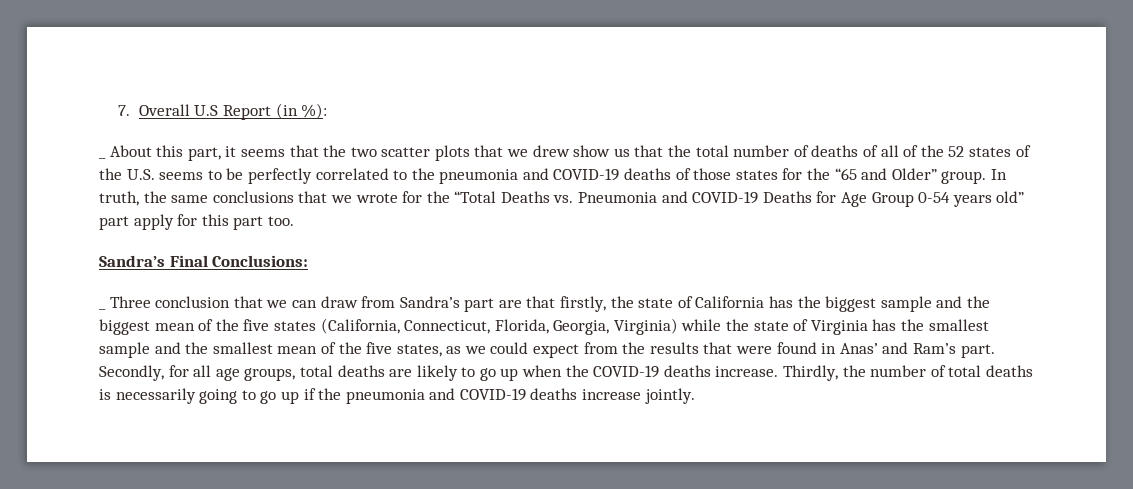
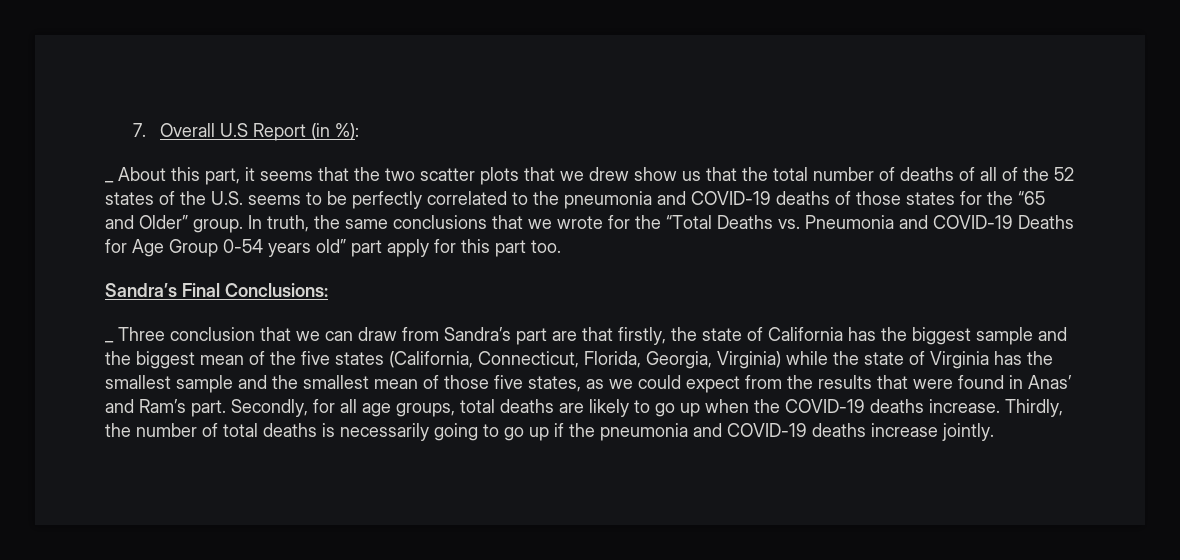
[338,342,362,354] the -> [444,375,489,389] those

